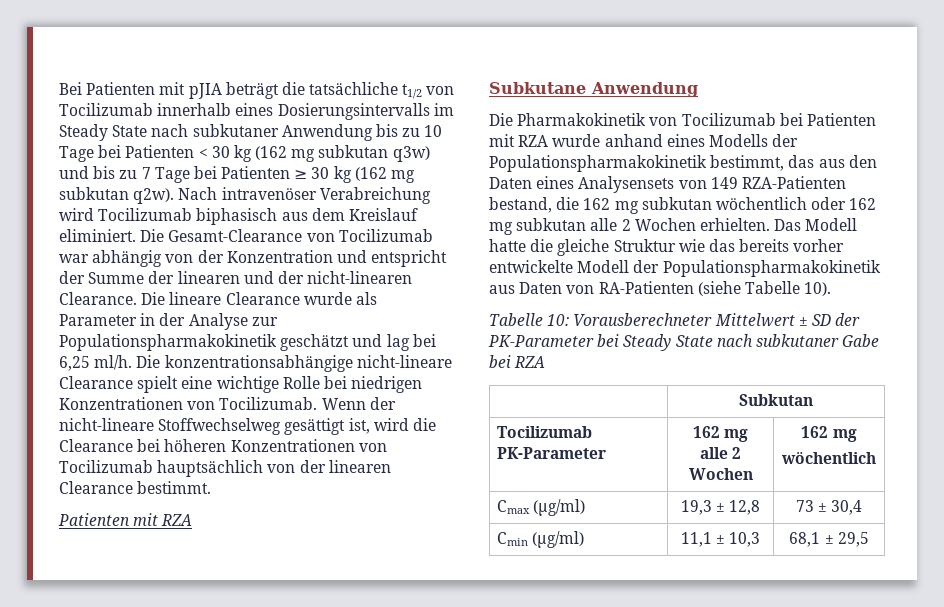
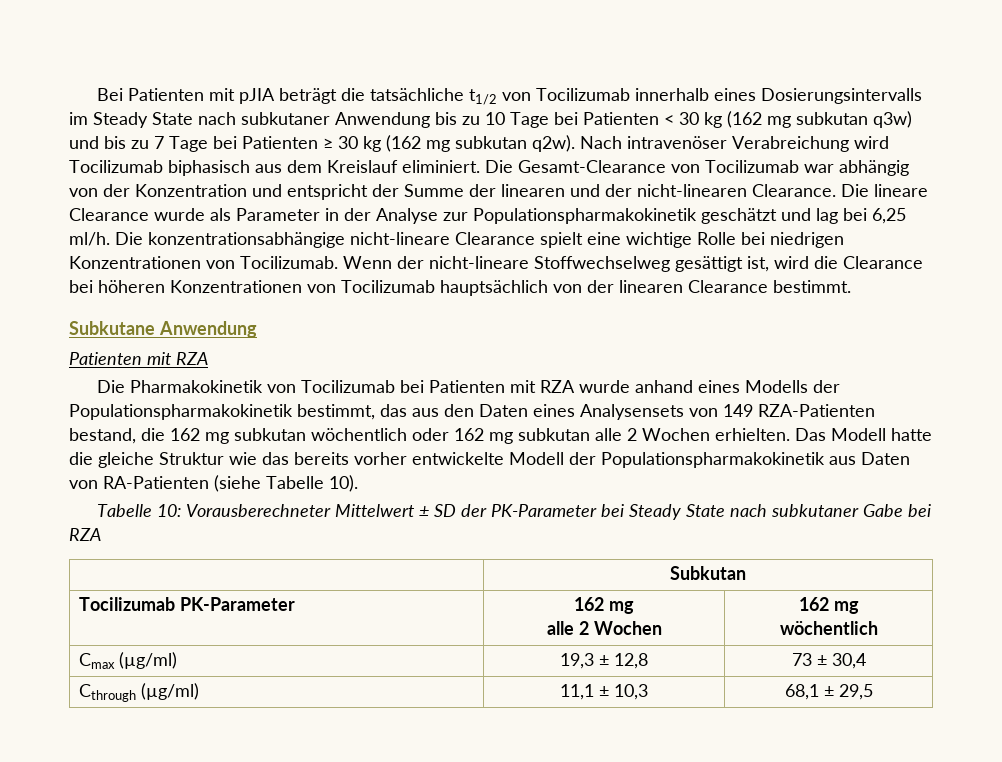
[58,513,193,526] [489,82,698,97] // Patienten mit RZA // Subkutane Anwendung -> [69,321,257,338] [69,352,208,365] // Subkutane Anwendung // Patienten mit RZA
[496,532,528,546] Cmin -> [79,684,137,702] Cthrough

